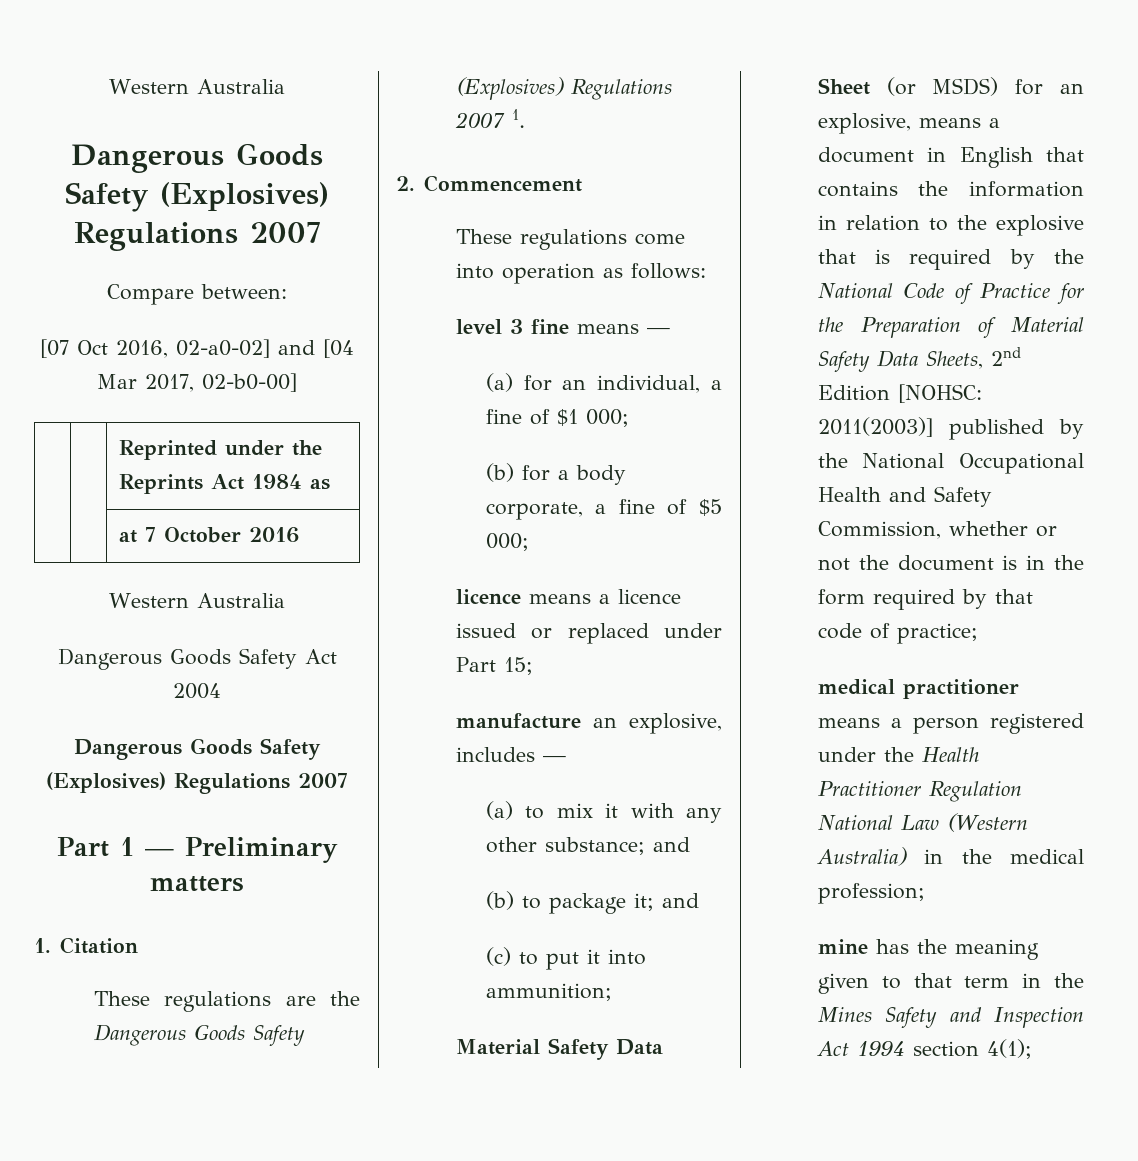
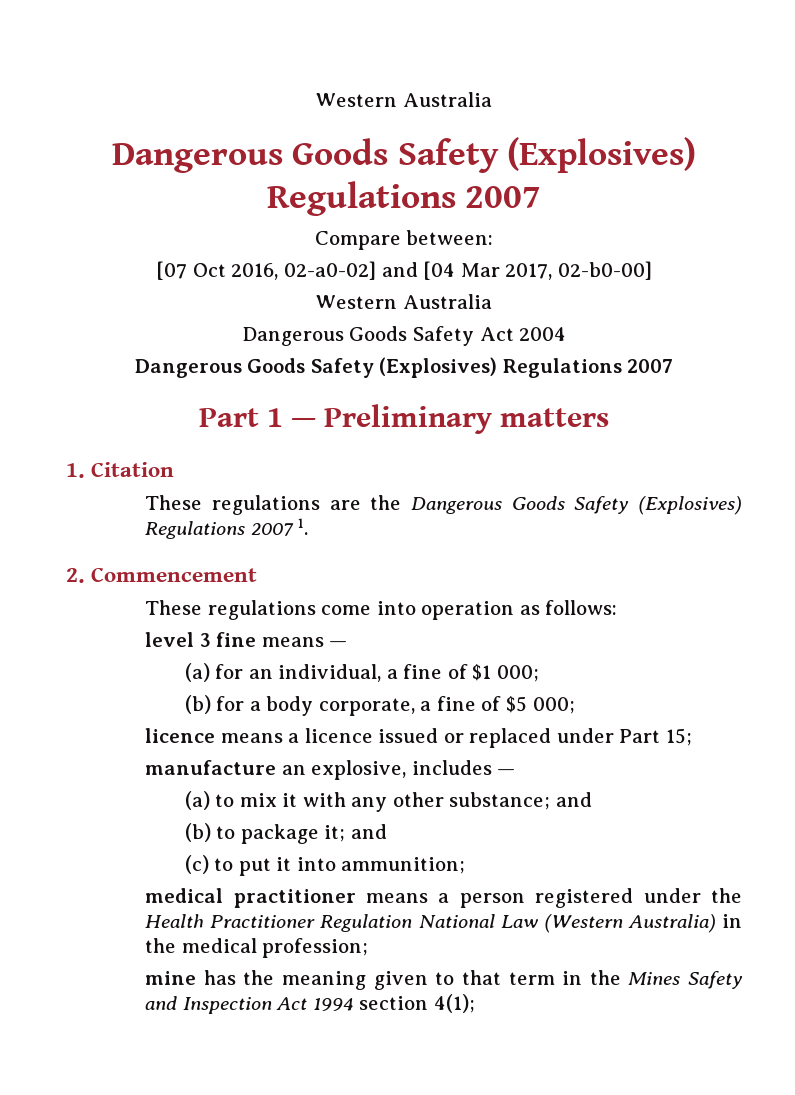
[118,440,322,460] [118,474,330,494] [118,527,299,543] // | | Reprinted under the Reprints Act 1984 as // | | at 7 October 2016 -> (652, 270) none
[455,1038,663,1060] [817,77,1084,96] [817,113,1000,134] [817,147,1084,168] [817,181,1084,197] [817,215,1084,236] [817,249,1084,270] [817,283,1084,304] [817,317,1084,338] [817,347,1021,372] [817,384,982,403] [817,417,1084,440] [817,453,1084,474] [817,486,992,507] [817,521,1057,539] [817,555,1084,571] [817,589,1033,610] [817,623,978,644] // Material Safety Data Sheet (or MSDS) for an explosive, means a document in English that contains the information in relation to the explosive that is required by the National Code of Practice for the Preparation of Material Safety Data Sheets, 2nd Edition [NOHSC: 2011(2003)] published by the National Occupational Health and Safety Commission, whether or not the document is in the form required by that code of practice; -> (466, 865) none

